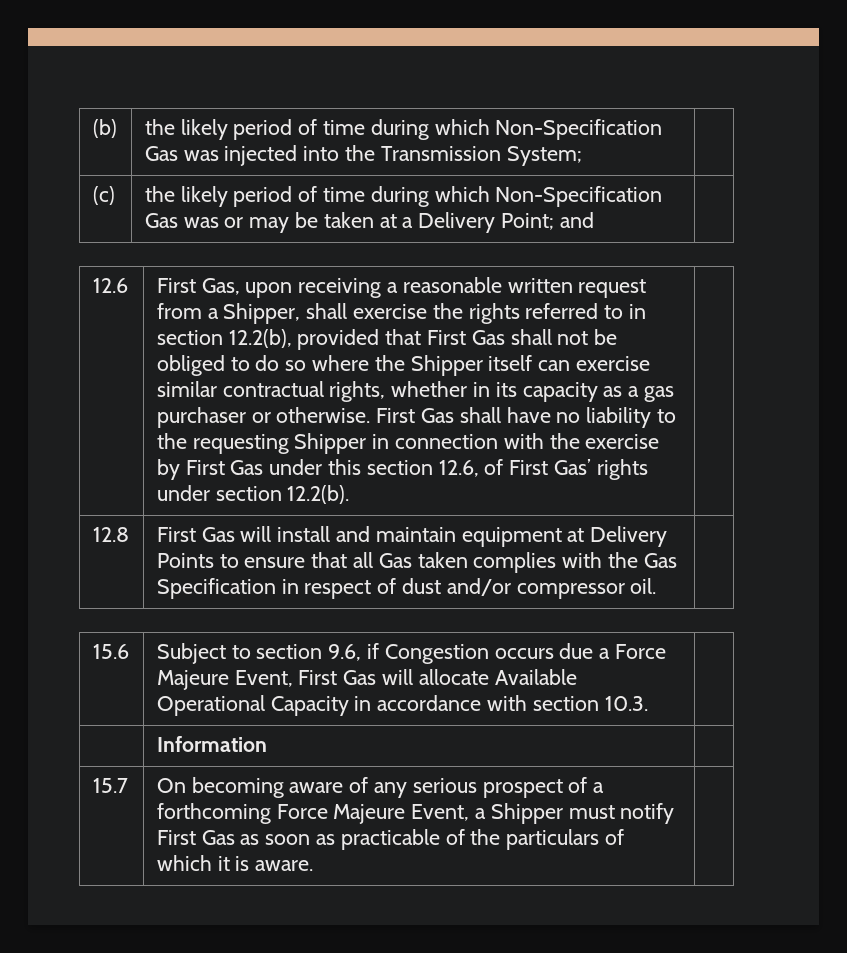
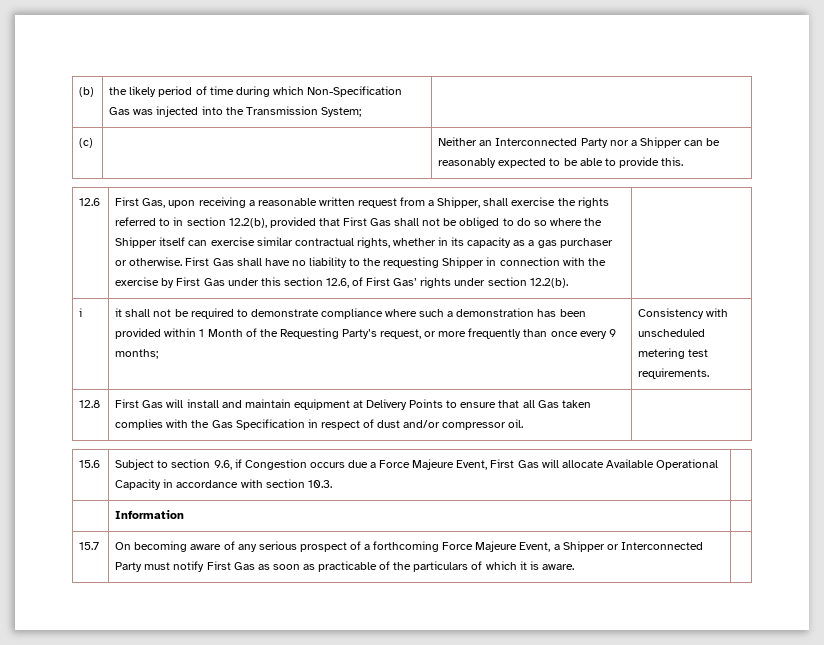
[144,186,663,207] [144,212,594,233] the likely period of time during which Non-Specification Gas was or may be taken at a Delivery Point; and | -> [438,137,721,148] [438,157,683,168] | Neither an Interconnected Party nor a Shipper can be reasonably expected to be able to provide this.
(350, 494) none -> [79,308,83,317] [115,308,586,319] [115,328,616,339] [115,349,159,359] [638,308,729,319] [638,329,706,337] [638,348,709,359] [638,368,710,379] // i | it shall not be required to demonstrate compliance where such a demonstration has been provided within 1 Month of the Requesting Party’s request, or more frequently than once every 9 months; | Consistency with unscheduled metering test requirements.
(563, 813) none -> [606,542,703,550] [115,562,143,572] or Interconnected Party

